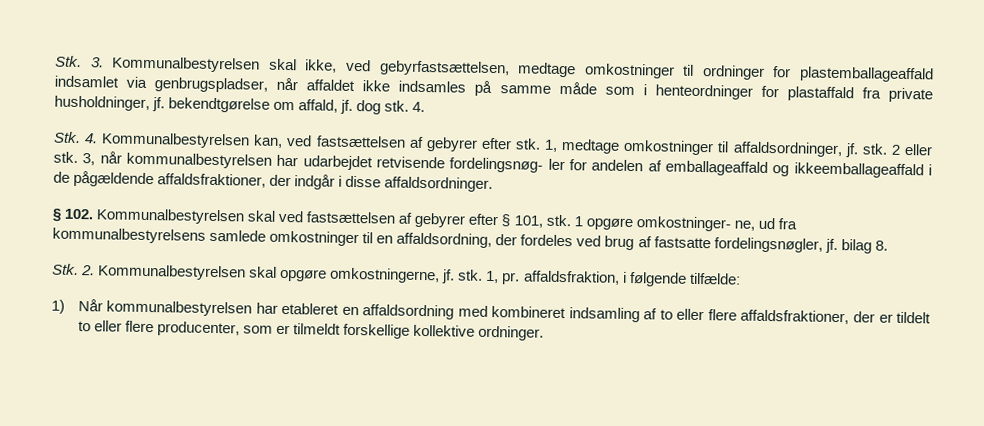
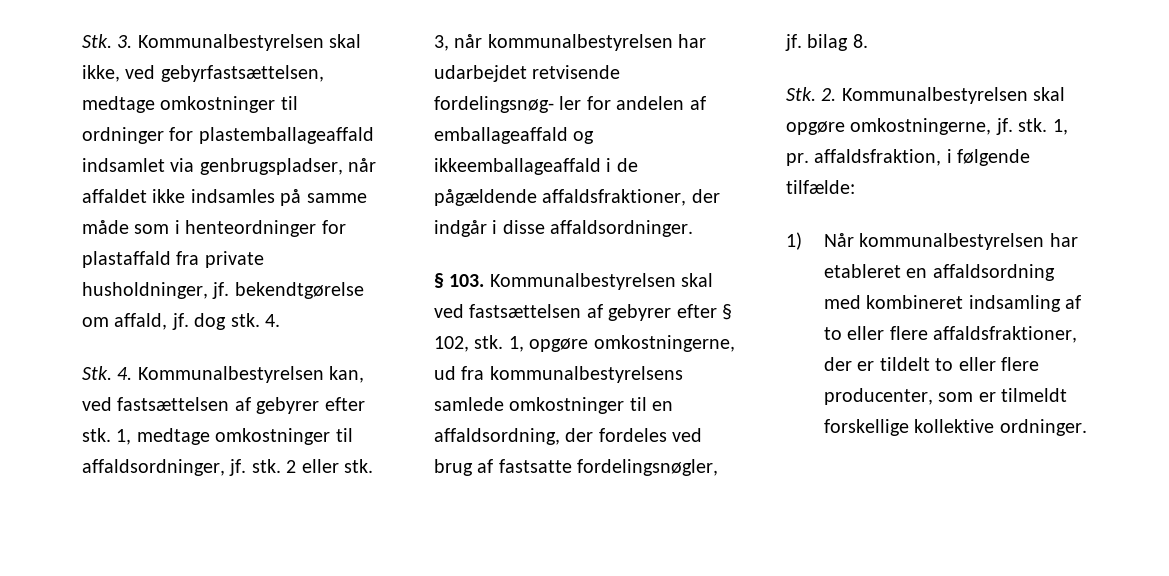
[64,208,95,220] 102. -> [449,274,485,287] 103.
[513,214,755,232] 101, stk. 1 opgøre omkostninger- ne, -> [434,335,735,352] 102, stk. 1, opgøre omkostningerne,

